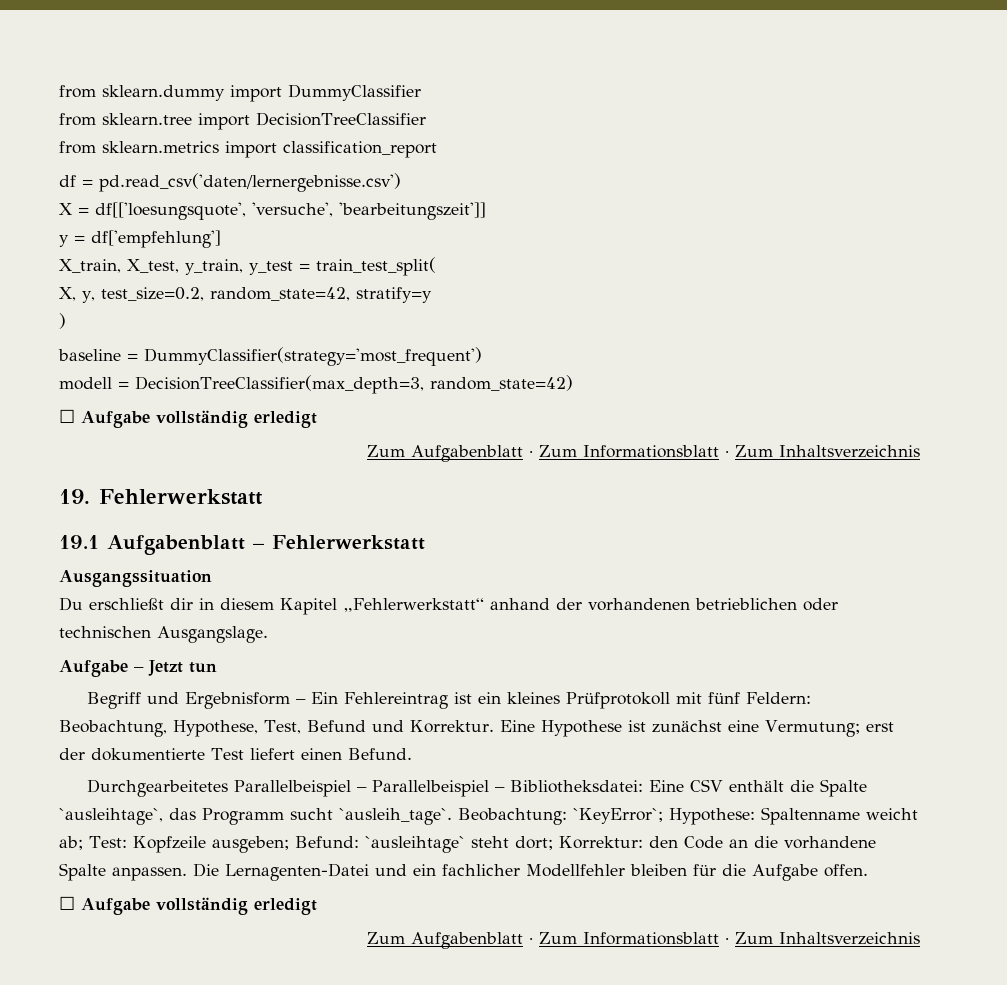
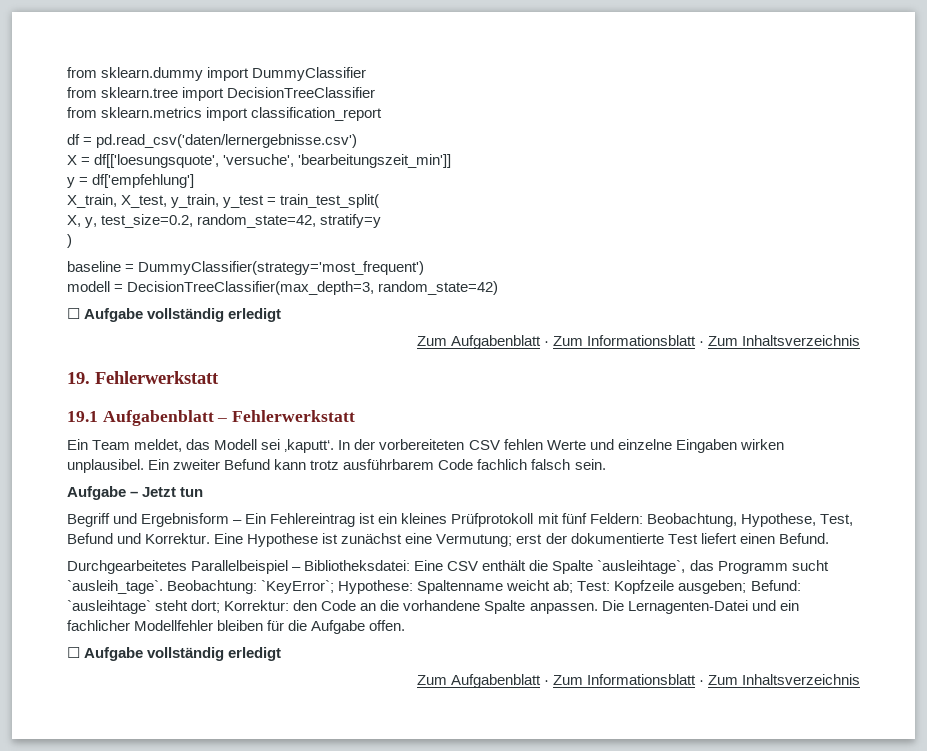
[339,202,486,220] 'bearbeitungszeit']] -> [298,154,452,168] 'bearbeitungszeit_min']]
[59,570,212,587] [59,597,838,615] [59,626,268,643] Ausgangssituation // Du erschließt dir in diesem Kapitel „Fehlerwerkstatt“ anhand der vorhandenen betrieblichen oder technischen Ausgangslage. -> [67,439,784,453] [67,459,606,473] Ein Team meldet, das Modell sei ‚kaputt‘. In der vorbereiteten CSV fehlen Werte und einzelne Eingaben wirken unplausibel. Ein zweiter Befund kann trotz ausführbarem Code fachlich falsch sein.
[372,780,506,797] Parallelbeispiel – -> (302, 569) none

